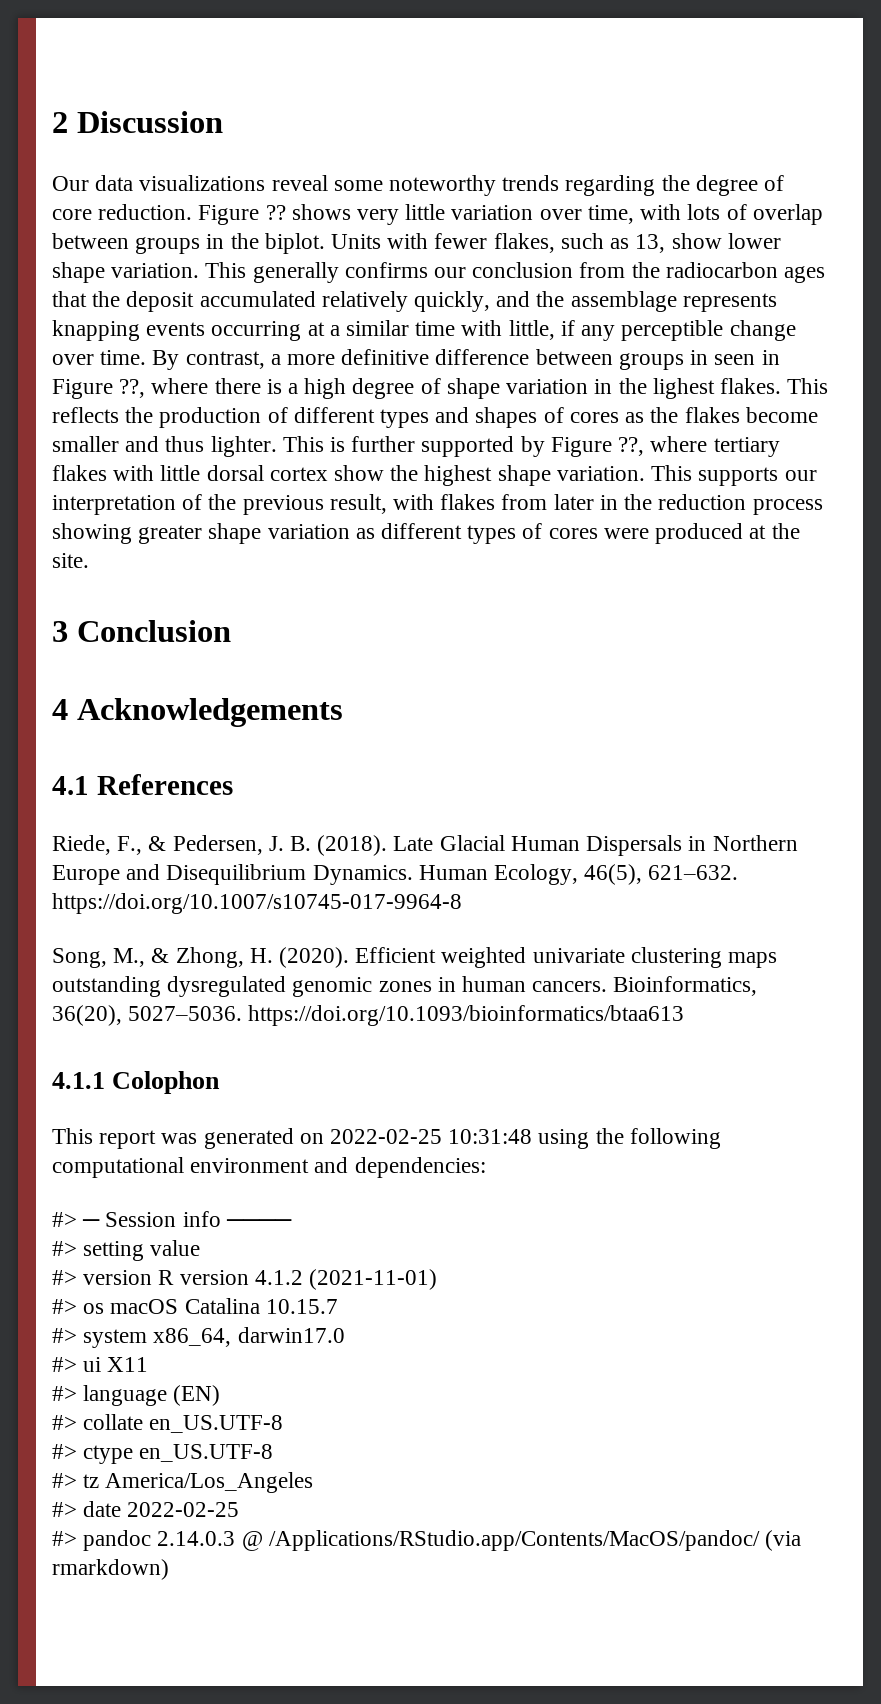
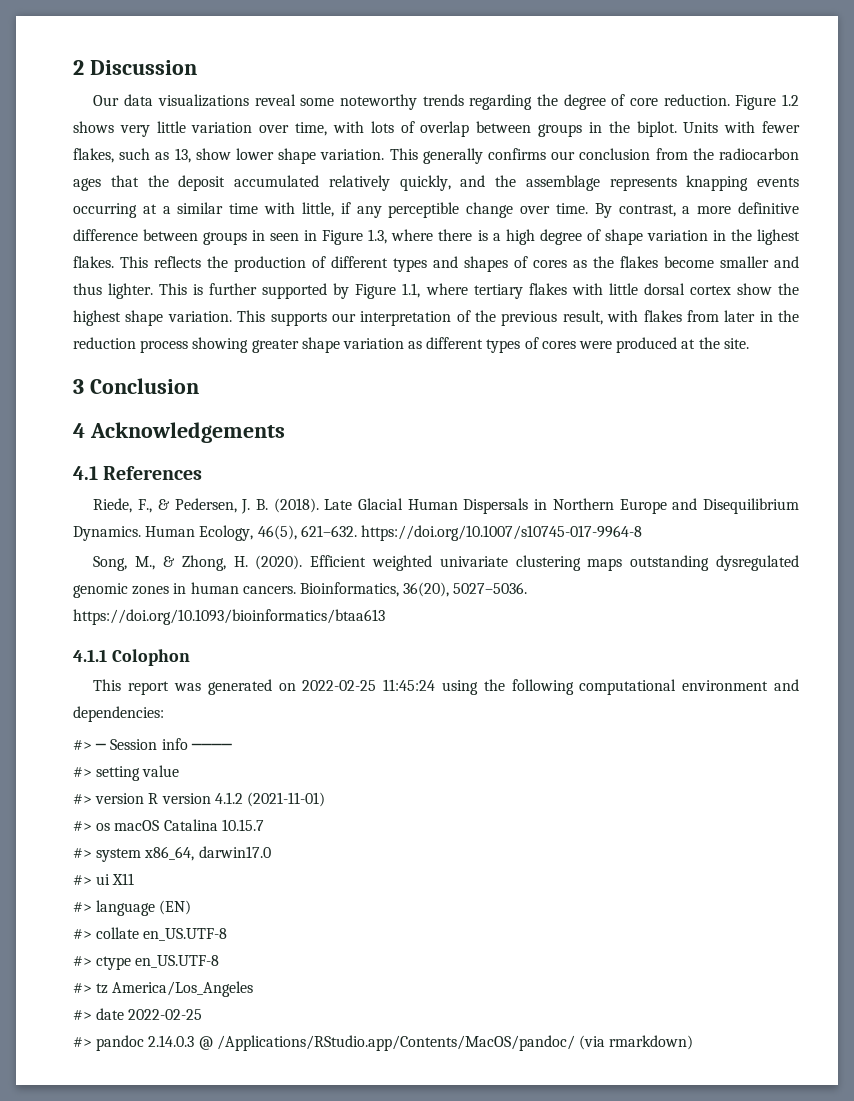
[265,205,286,220] ?? -> [782,94,800,106] 1.2
[119,379,146,398] ??, -> [368,229,388,244] 1.3,
[618,437,645,456] ??, -> [402,283,421,298] 1.1,
[448,1129,533,1144] 10:31:48 -> [383,679,436,691] 11:45:24

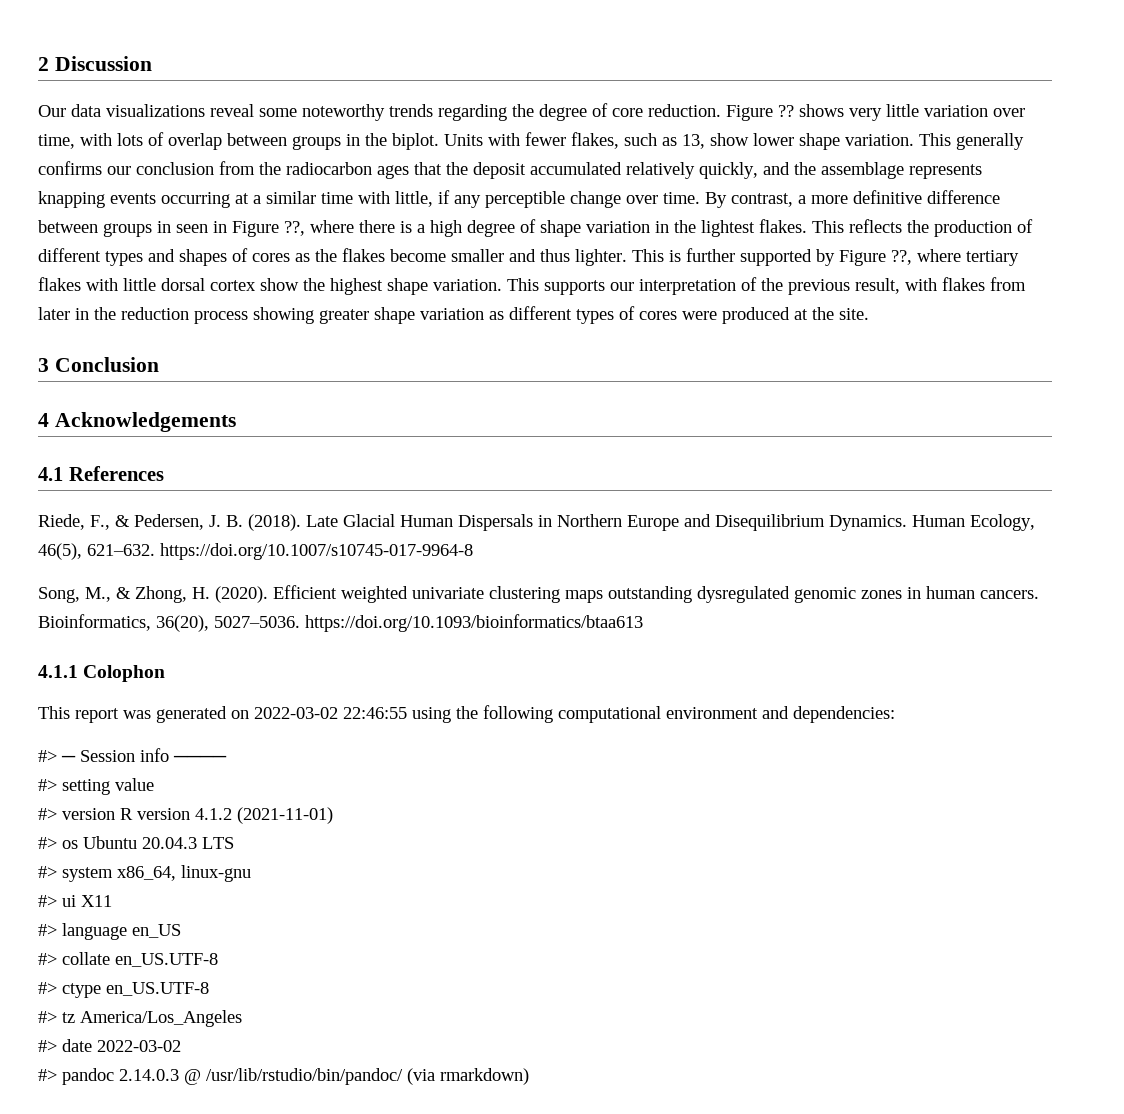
[782,94,800,106] 1.2 -> [778,105,794,117] ??
[368,229,388,244] 1.3, -> [284,221,305,236] ??,
[757,229,801,245] lighest -> [701,220,755,237] lightest
[402,283,421,298] 1.1, -> [891,250,912,265] ??,
[302,679,436,691] 2022-02-25 11:45:24 -> [254,707,407,719] 2022-03-02 22:46:55
[114,819,264,831] macOS Catalina 10.15.7 -> [83,836,234,849] Ubuntu 20.04.3 LTS
[198,846,271,858] darwin17.0 -> [181,865,251,882] linux-gnu
[159,900,192,915] (EN) -> [132,924,181,938] en_US
[128,1009,203,1020] 2022-02-25 -> [97,1040,181,1052] 2022-03-02
[216,1035,575,1051] /Applications/RStudio.app/Contents/MacOS/pandoc/ -> [206,1068,403,1085] /usr/lib/rstudio/bin/pandoc/

